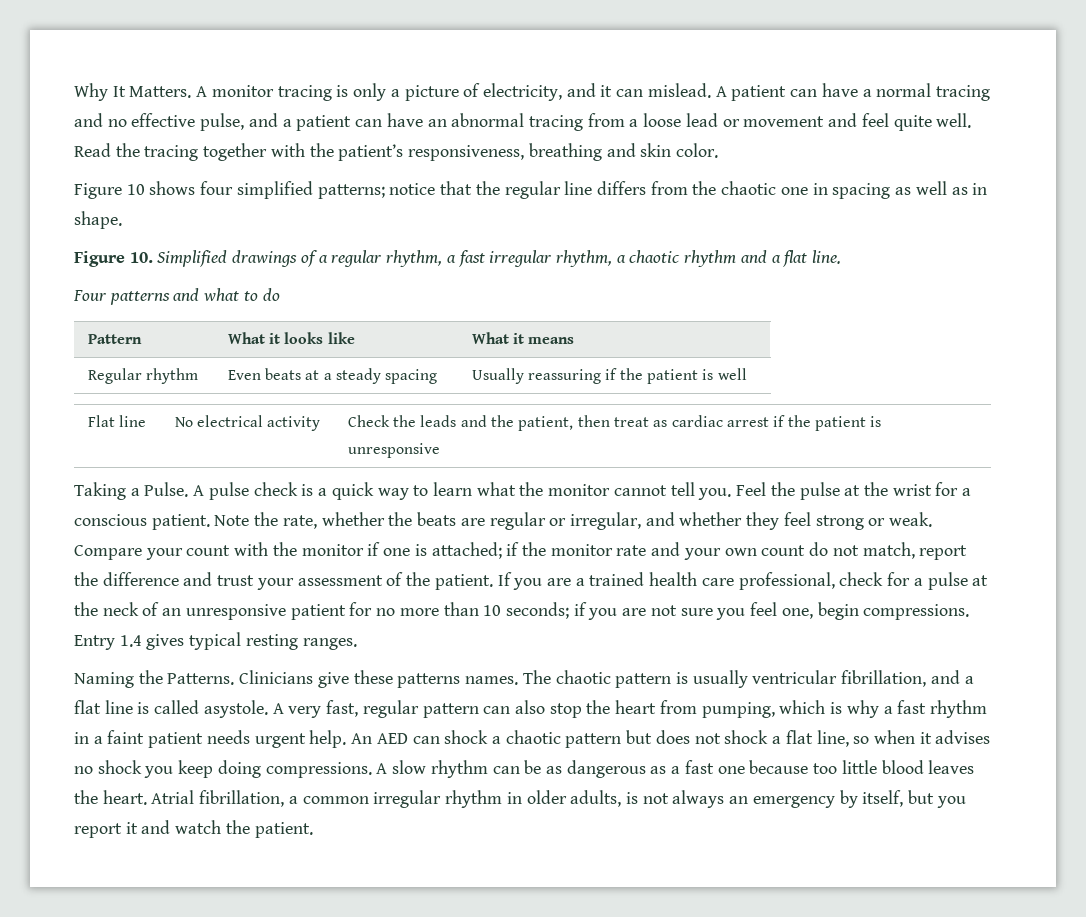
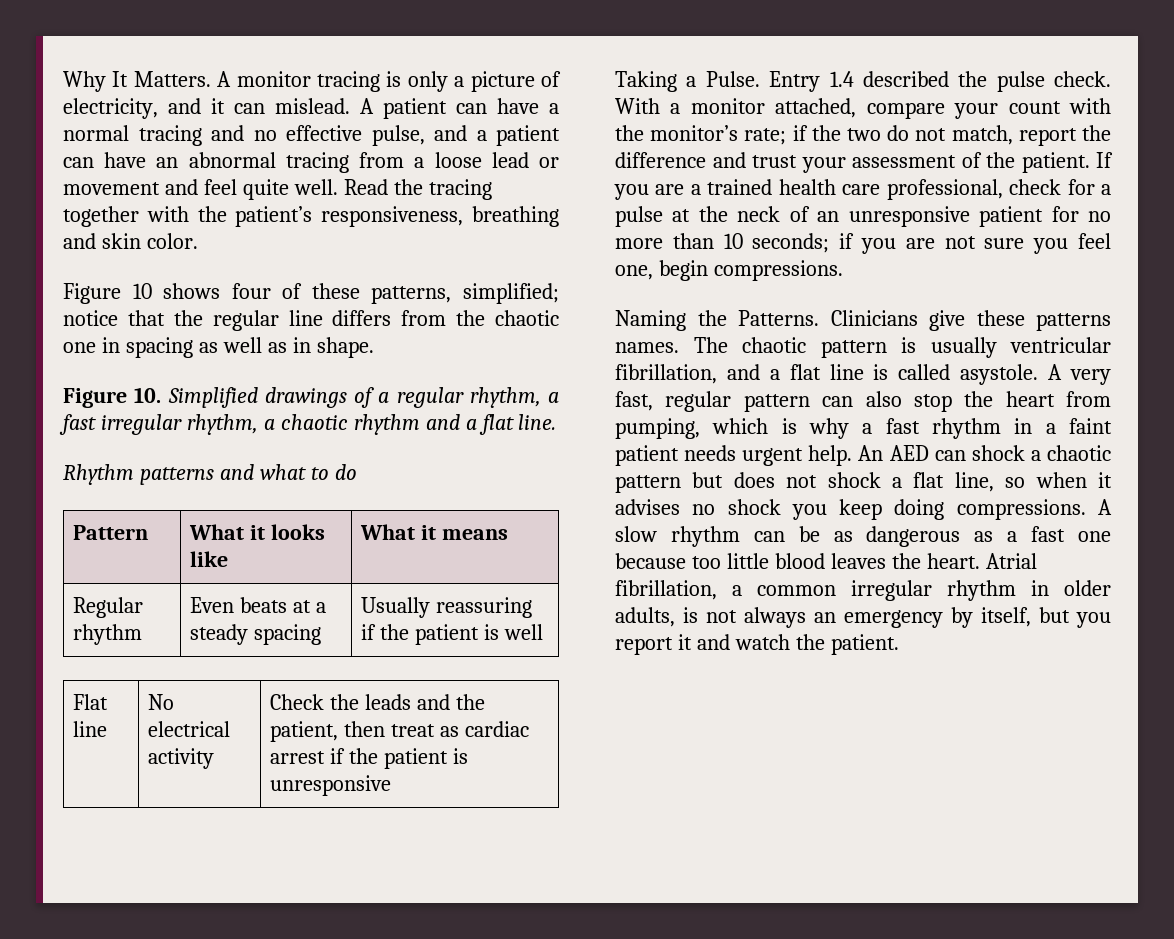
[236,181,385,199] simplified patterns; -> [282,283,559,304] of these patterns, simplified;
[73,290,107,301] Four -> [63,464,134,485] Rhythm
[193,482,972,500] [74,512,933,530] [74,542,806,560] A pulse check is a quick way to learn what the monitor cannot tell you. Feel the pulse at the wrist for a conscious patient. Note the rate, whether the beats are regular or irregular, and whether they feel strong or weak. Compare your count with the monitor if one is attached; if the monitor rate and your own count -> [769,71,1111,92] [615,98,1111,119] [615,125,881,145] Entry 1.4 described the pulse check. With a monitor attached, compare your count with the monitor’s rate; if the two
[74,632,357,650] Entry 1.4 gives typical resting ranges. -> (843, 270) none

